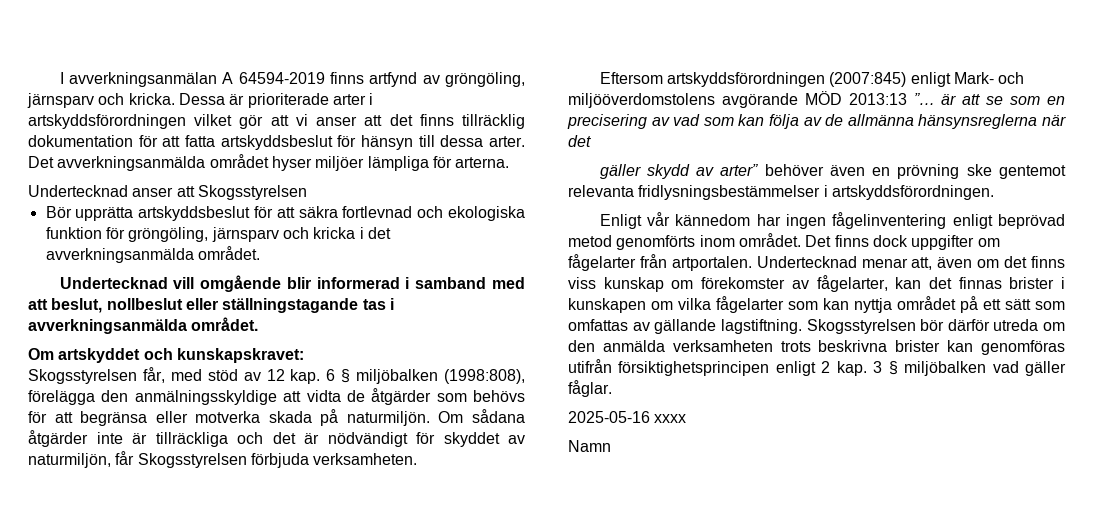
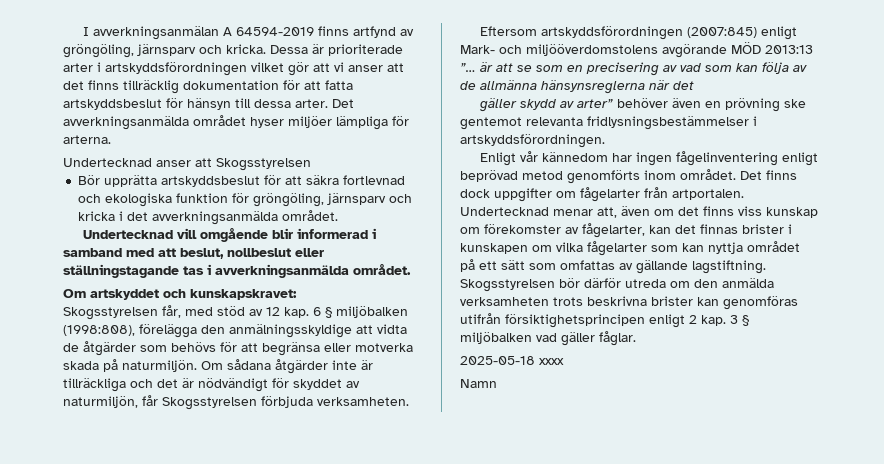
[568,411,650,423] 2025-05-16 -> [460,356,535,365] 2025-05-18

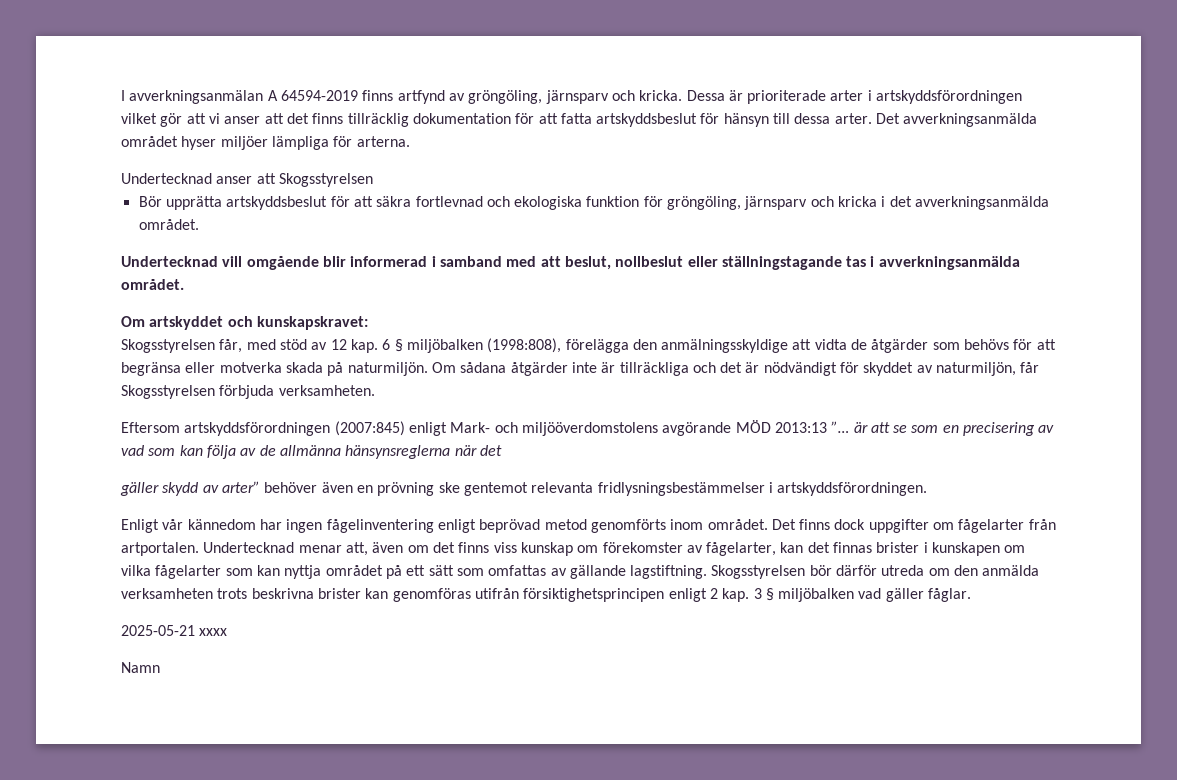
[460,356,535,365] 2025-05-18 -> [121,625,195,636] 2025-05-21

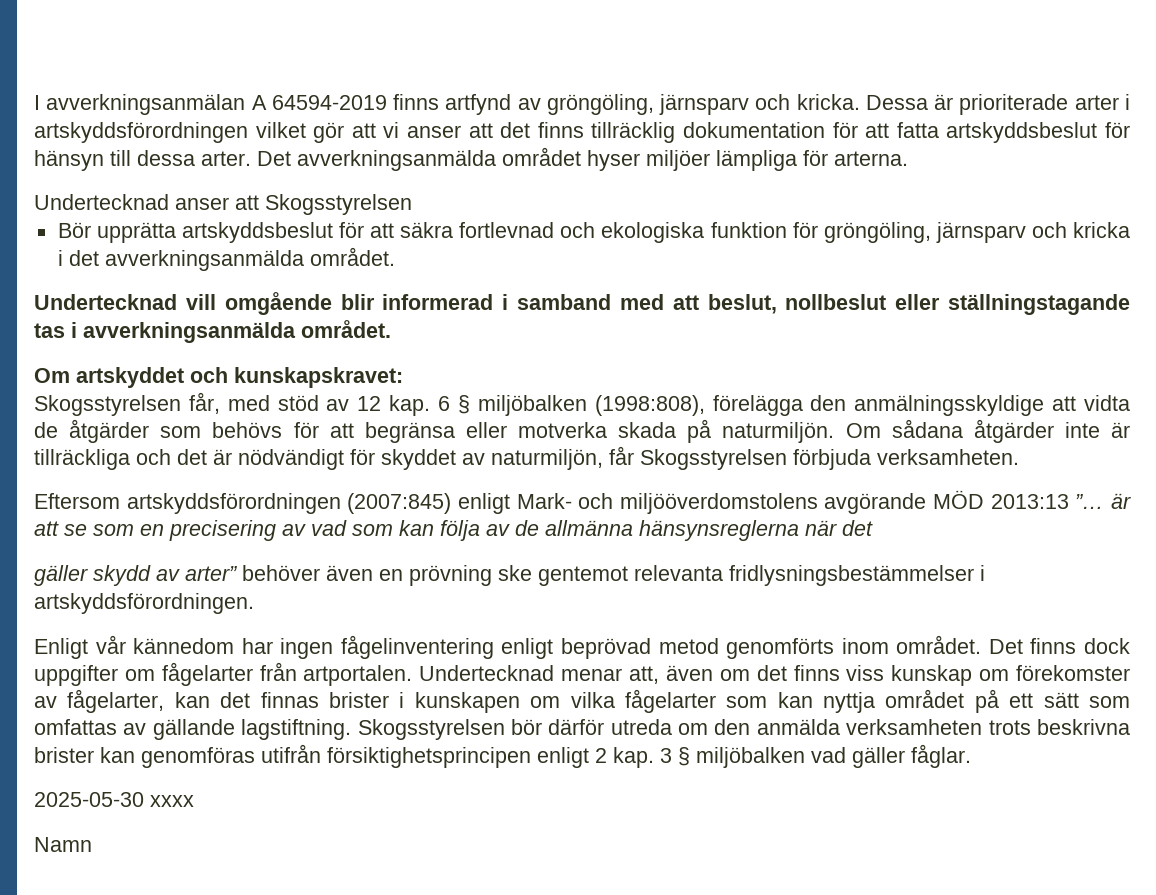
[121,625,195,636] 2025-05-21 -> [34,792,144,807] 2025-05-30

